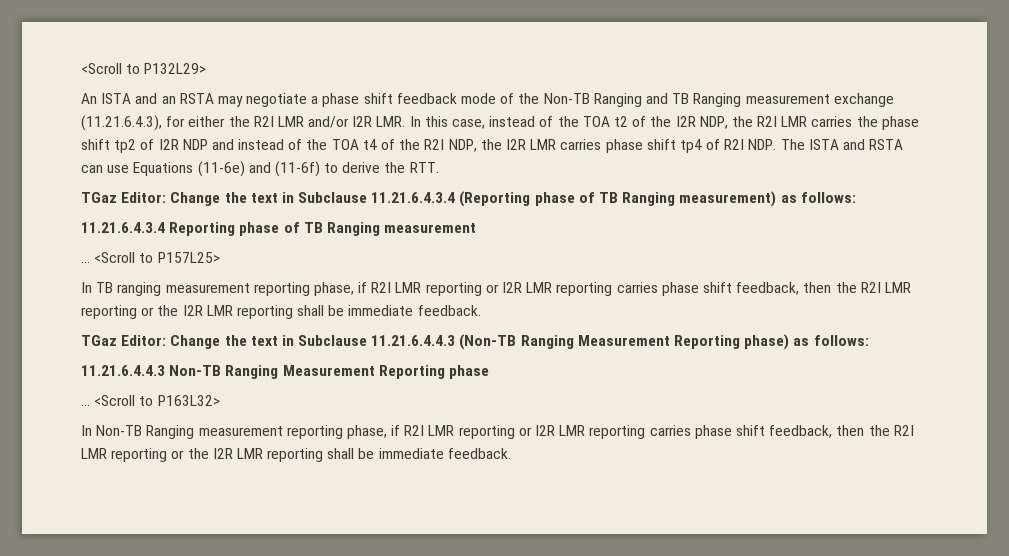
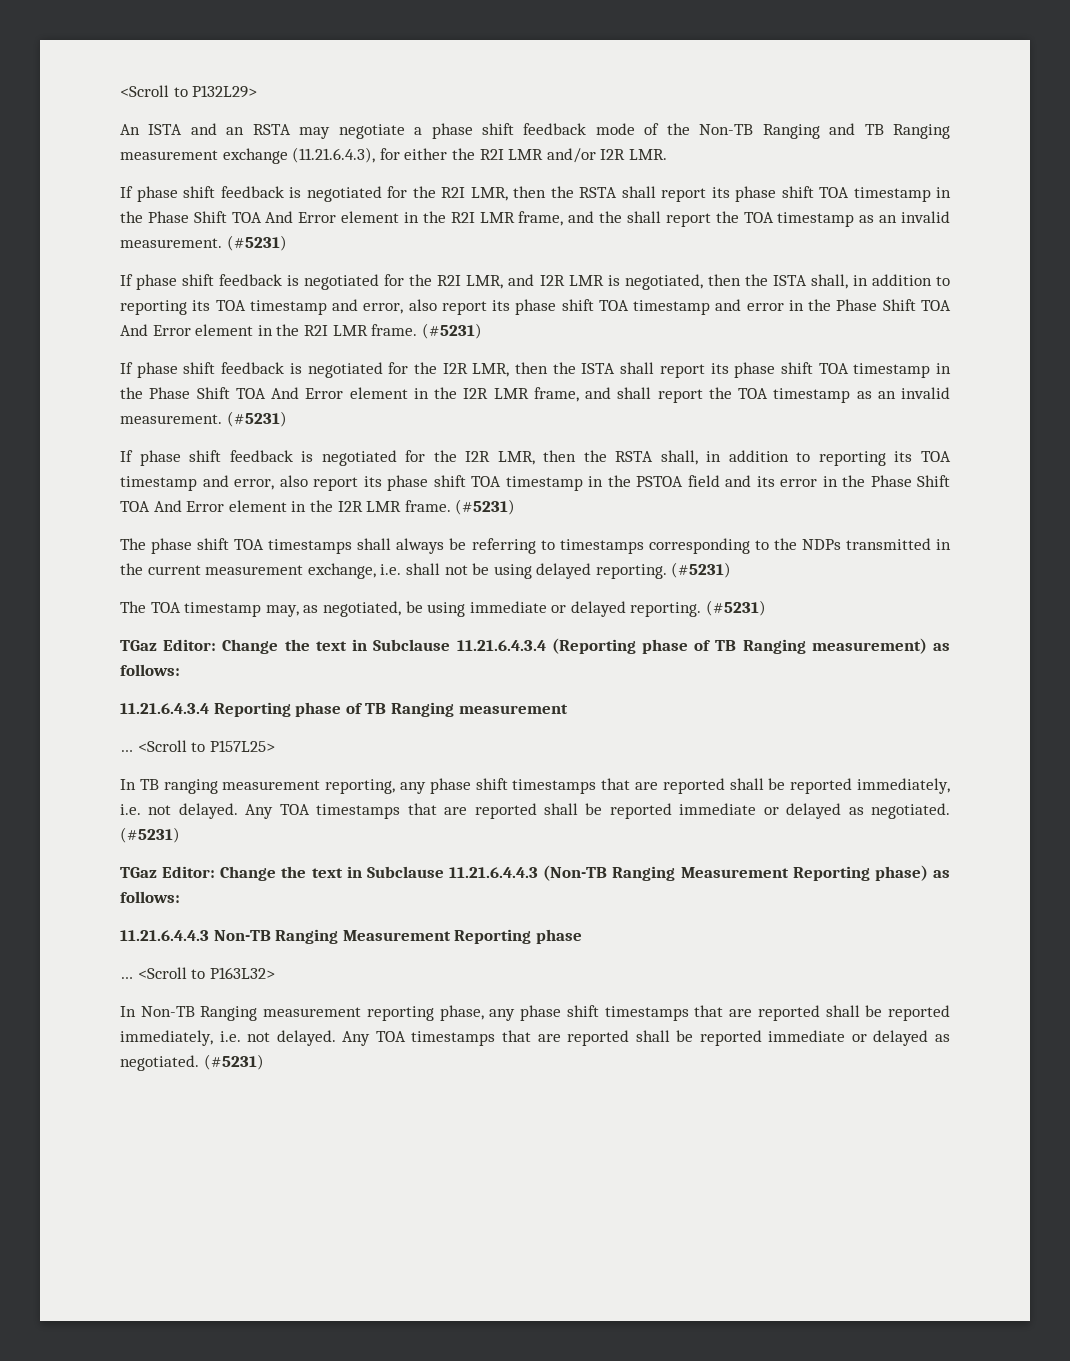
[409,116,919,130] [81,139,904,153] [81,161,439,177] In this case, instead of the TOA t2 of the I2R NDP, the R2I LMR carries the phase shift tp2 of I2R NDP and instead of the TOA t4 of the R2I NDP, the I2R LMR carries phase shift tp4 of R2I NDP. The ISTA and RSTA can use Equations (11-6e) and (11-6f) to derive the RTT. -> [120,186,951,202] [120,211,950,227] [120,235,287,251] [120,274,950,290] [120,299,952,315] [120,323,482,339] [120,362,952,378] [120,387,950,403] [120,411,287,427] [120,450,951,466] [120,475,950,491] [120,499,516,515] [120,538,951,554] [120,562,732,579] [120,600,767,617] // If phase shift feedback is negotiated for the R2I LMR, then the RSTA shall report its phase shift TOA timestamp in the Phase Shift TOA And Error element in the R2I LMR frame, and the shall report the TOA timestamp as an invalid measurement. (#5231) // If phase shift feedback is negotiated for the R2I LMR, and I2R LMR is negotiated, then the ISTA shall, in addition to reporting its TOA timestamp and error, also report its phase shift TOA timestamp and error in the Phase Shift TOA And Error element in the R2I LMR frame. (#5231) // If phase shift feedback is negotiated for the I2R LMR, then the ISTA shall report its phase shift TOA timestamp in the Phase Shift TOA And Error element in the I2R LMR frame, and shall report the TOA timestamp as an invalid measurement. (#5231) // If phase shift feedback is negotiated for the I2R LMR, then the RSTA shall, in addition to reporting its TOA timestamp and error, also report its phase shift TOA timestamp in the PSTOA field and its error in the Phase Shift TOA And Error element in the I2R LMR frame. (#5231) // The phase shift TOA timestamps shall always be referring to timestamps corresponding to the NDPs transmitted in the current measurement exchange, i.e. shall not be using delayed reporting. (#5231) // The TOA timestamp may, as negotiated, be using immediate or delayed reporting. (#5231)
[253,282,911,296] [81,305,481,319] reporting phase, if R2I LMR reporting or I2R LMR reporting carries phase shift feedback, then the R2I LMR reporting or the I2R LMR reporting shall be immediate feedback. -> [325,778,950,794] [120,803,950,819] [120,827,180,843] reporting, any phase shift timestamps that are reported shall be reported immediately, i.e. not delayed. Any TOA timestamps that are reported shall be reported immediate or delayed as negotiated. (#5231)
[391,425,914,439] [81,448,511,462] if R2I LMR reporting or I2R LMR reporting carries phase shift feedback, then the R2I LMR reporting or the I2R LMR reporting shall be immediate feedback. -> [489,1005,951,1021] [120,1030,950,1046] [120,1054,264,1071] any phase shift timestamps that are reported shall be reported immediately, i.e. not delayed. Any TOA timestamps that are reported shall be reported immediate or delayed as negotiated. (#5231)

